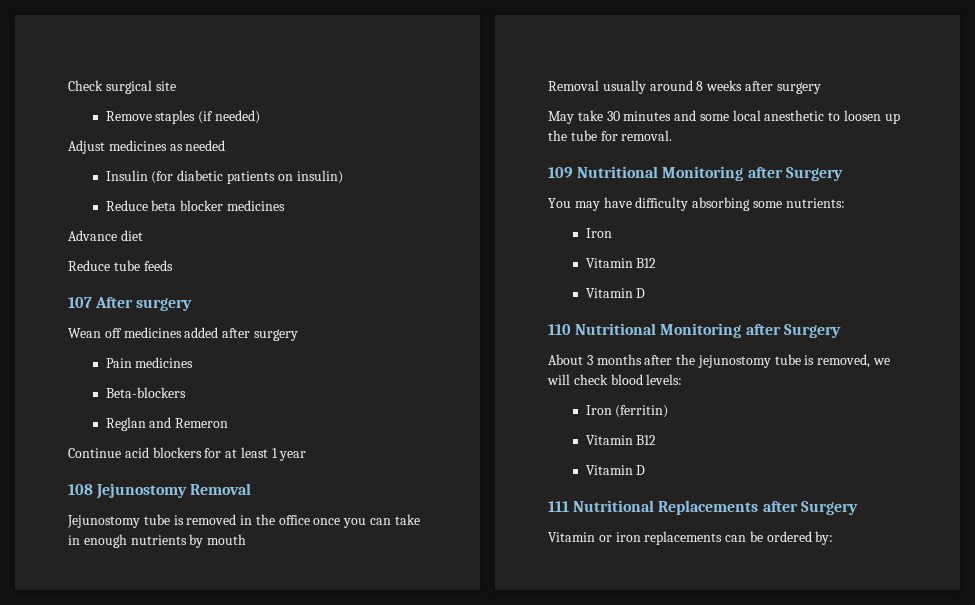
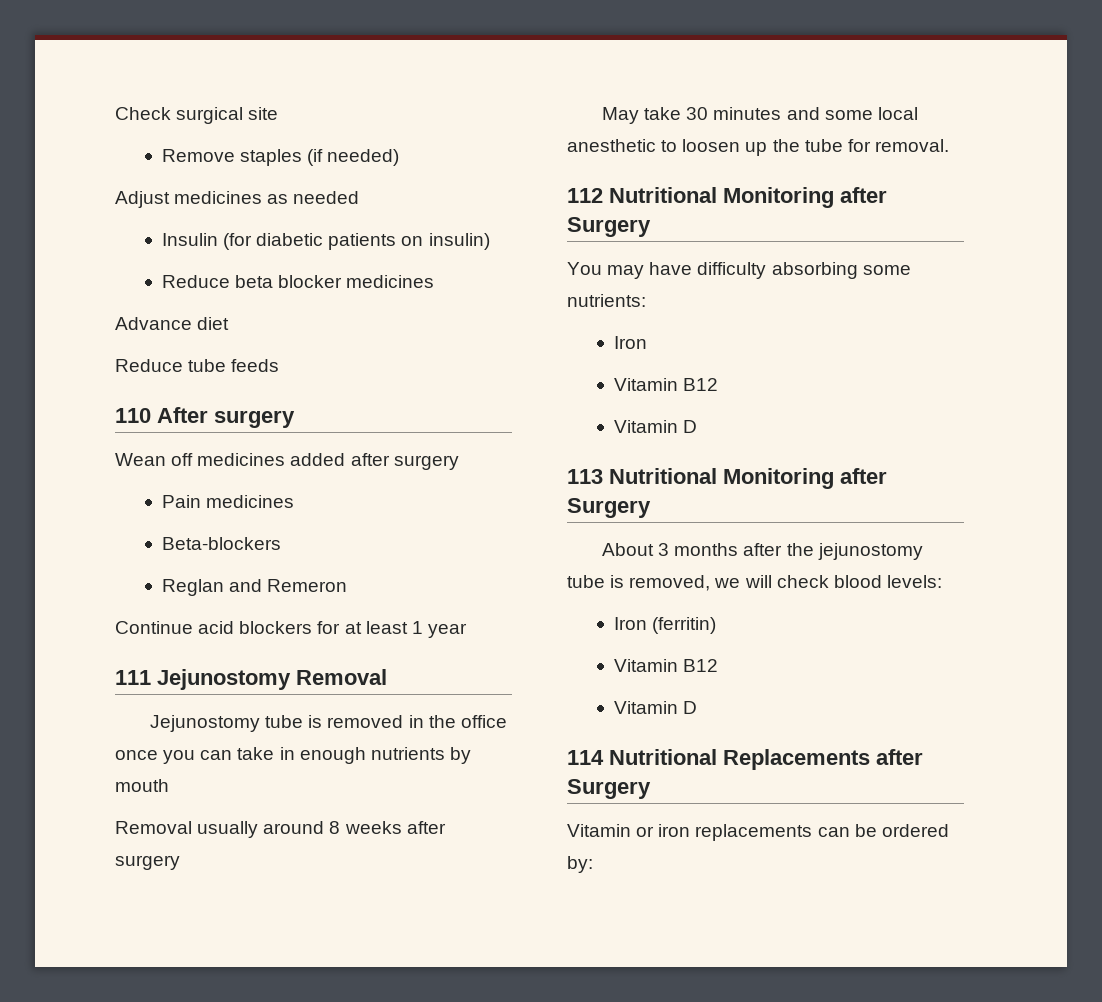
[68,297,92,308] 107 -> [115,408,151,423] 110
[68,484,93,495] 108 -> [115,670,151,685] 111
[548,167,573,178] 109 -> [567,188,603,203] 112
[548,324,571,335] 110 -> [567,469,603,484] 113
[548,501,569,512] 111 -> [567,750,604,765] 114

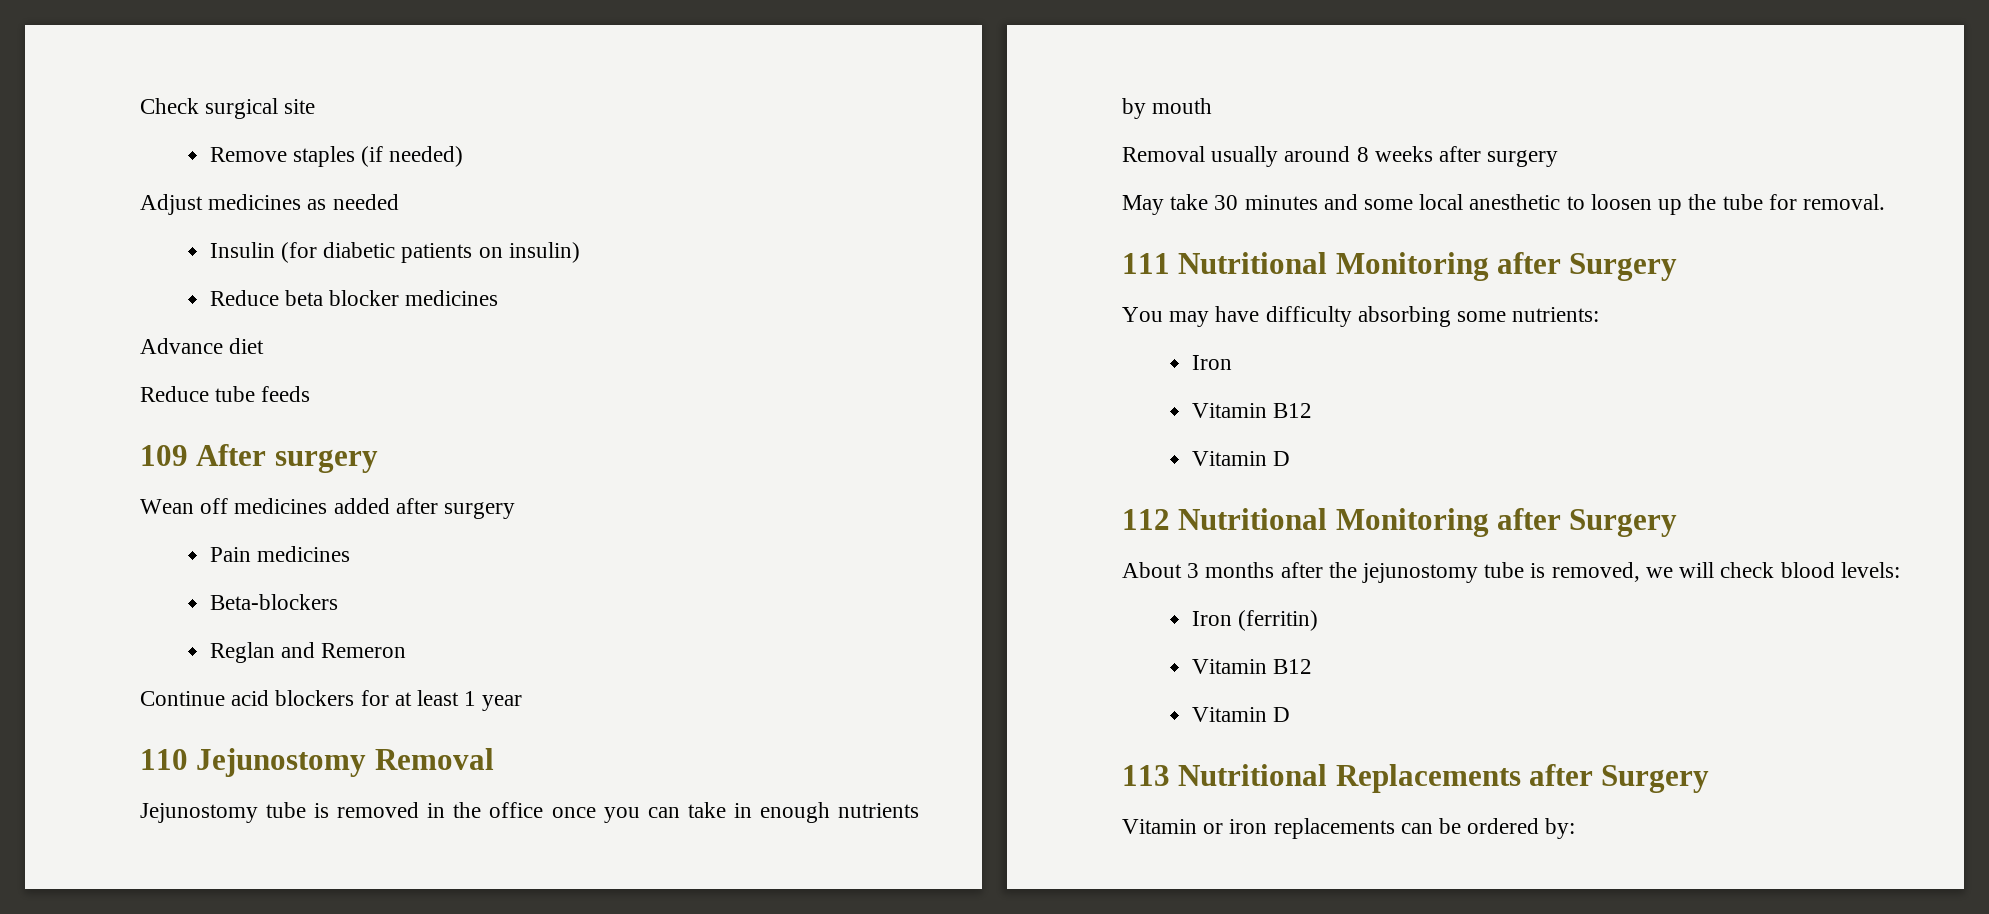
[115,408,151,423] 110 -> [140,445,188,466] 109
[115,670,151,685] 111 -> [140,749,188,770] 110
[567,188,603,203] 112 -> [1122,253,1170,274] 111
[567,469,603,484] 113 -> [1122,509,1170,530] 112
[567,750,604,765] 114 -> [1122,765,1170,786] 113

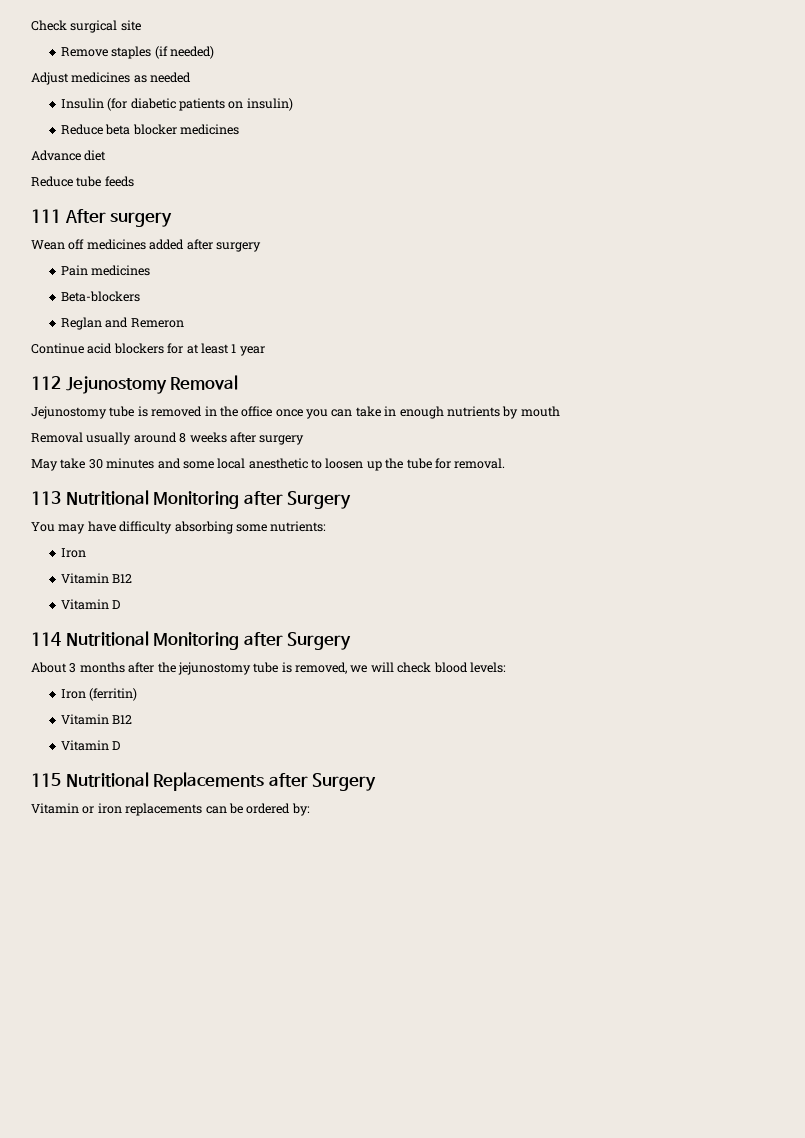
[140,445,188,466] 109 -> [31,209,61,223] 111
[140,749,188,770] 110 -> [31,376,61,390] 112
[1122,253,1170,274] 111 -> [31,491,61,505] 113
[1122,509,1170,530] 112 -> [31,632,61,646] 114
[1122,765,1170,786] 113 -> [31,773,61,787] 115

